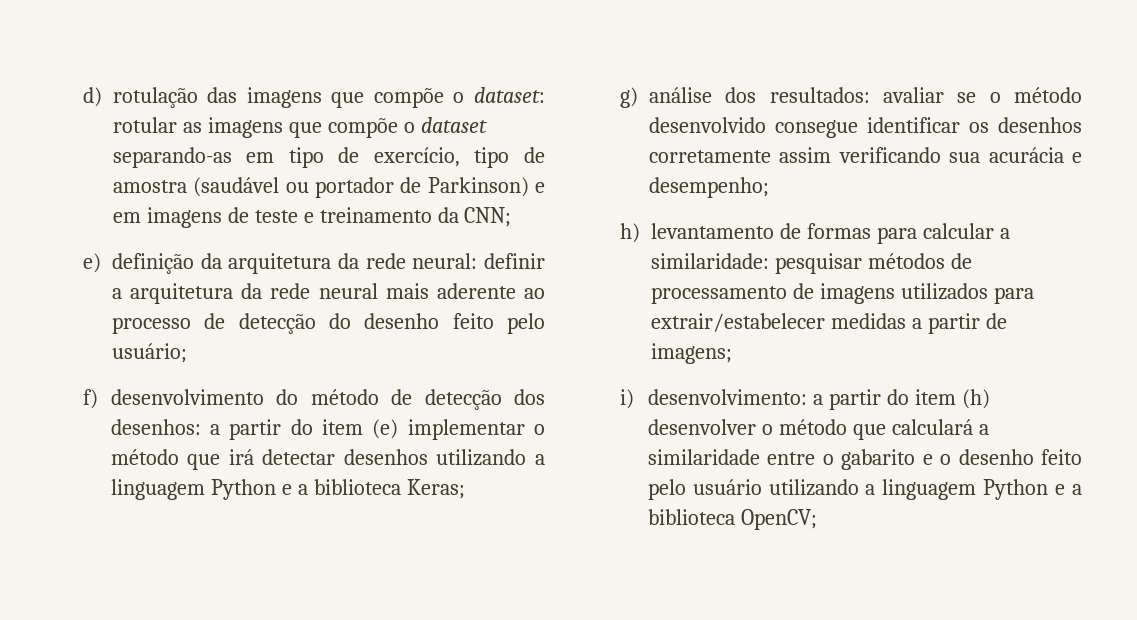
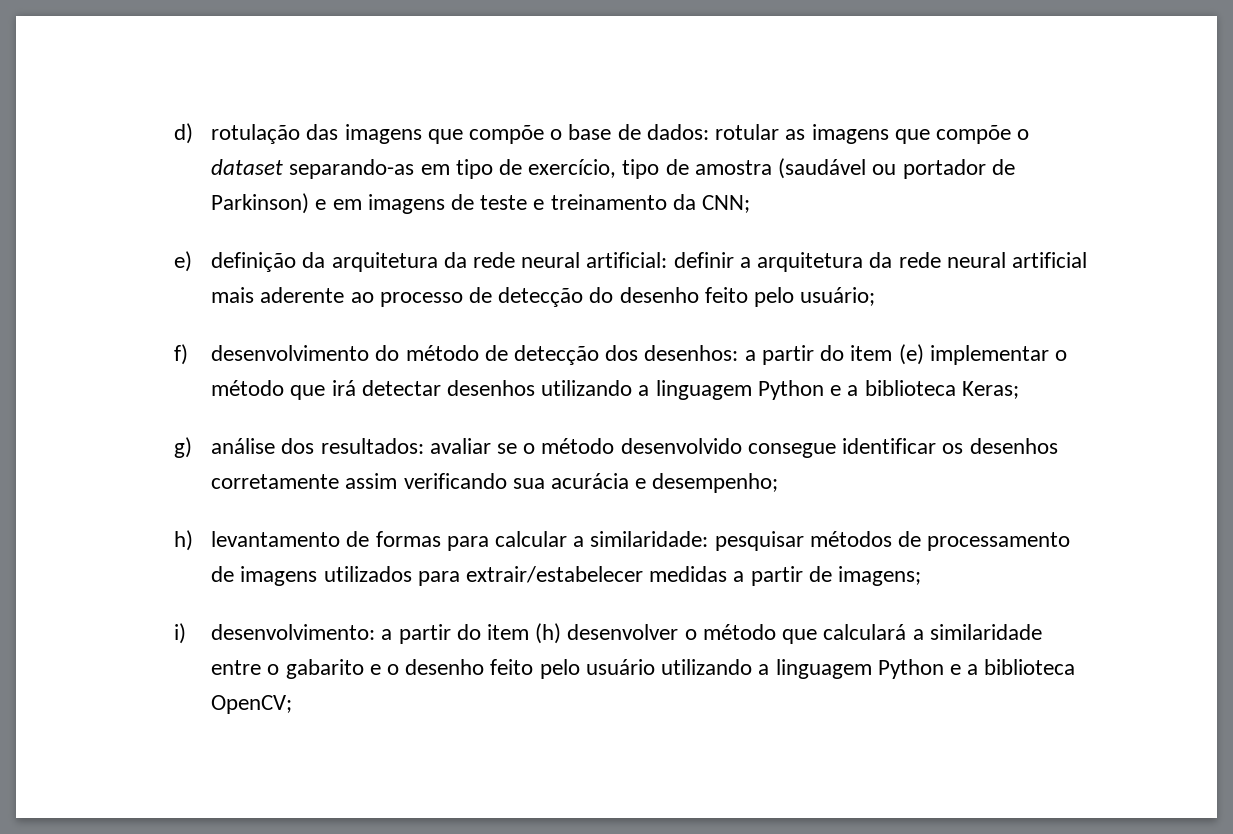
[473,87,545,103] dataset: -> [568,124,709,140] base de dados:
[412,253,478,269] neural: -> [521,252,668,268] neural artificial:
(378, 291) none -> [1011,252,1087,268] artificial

